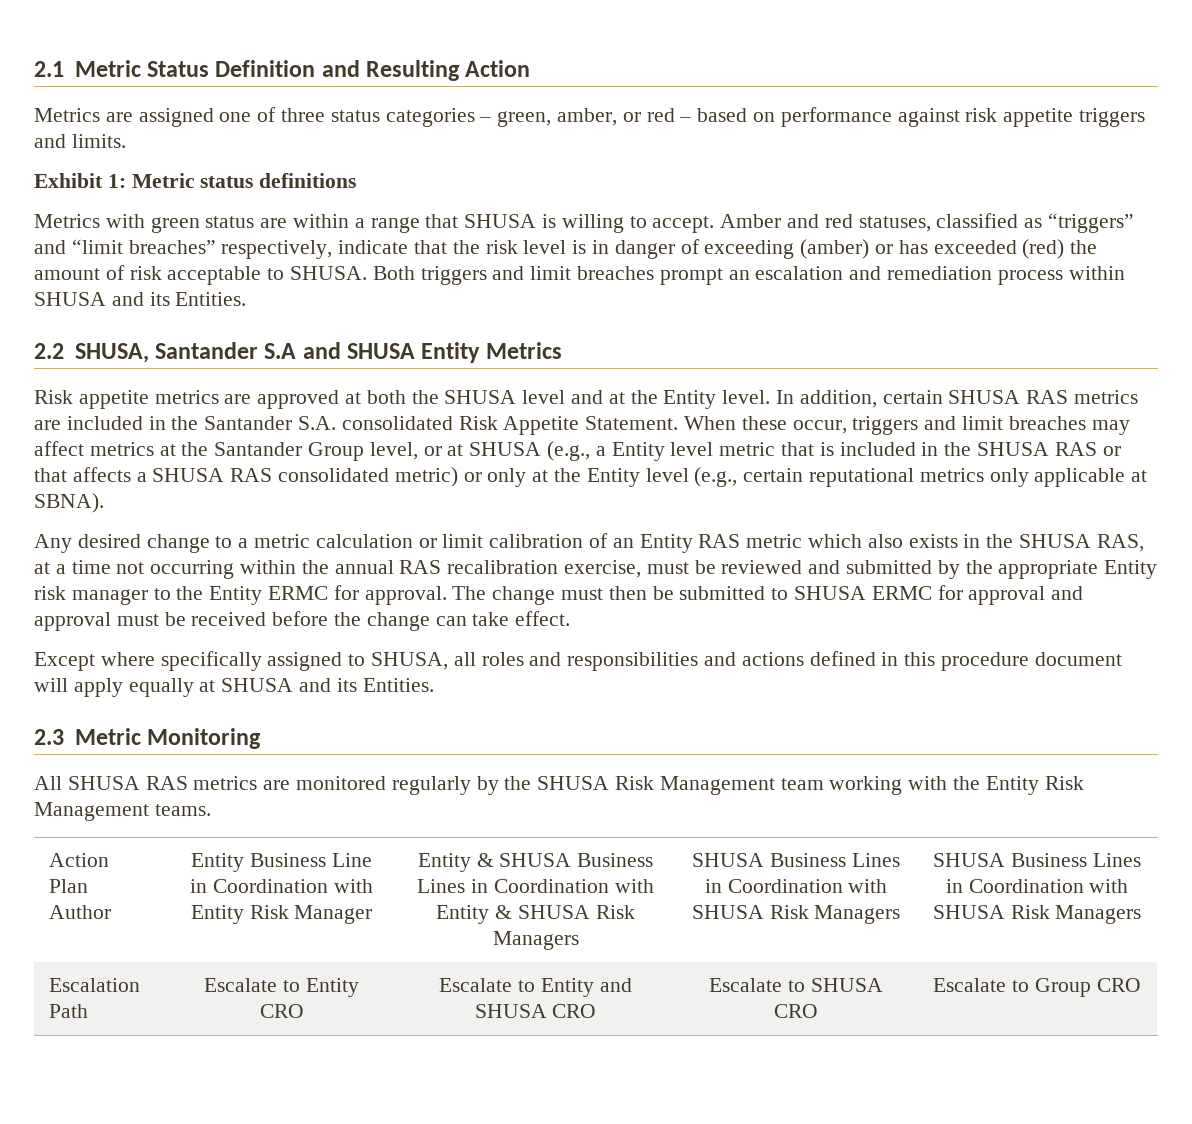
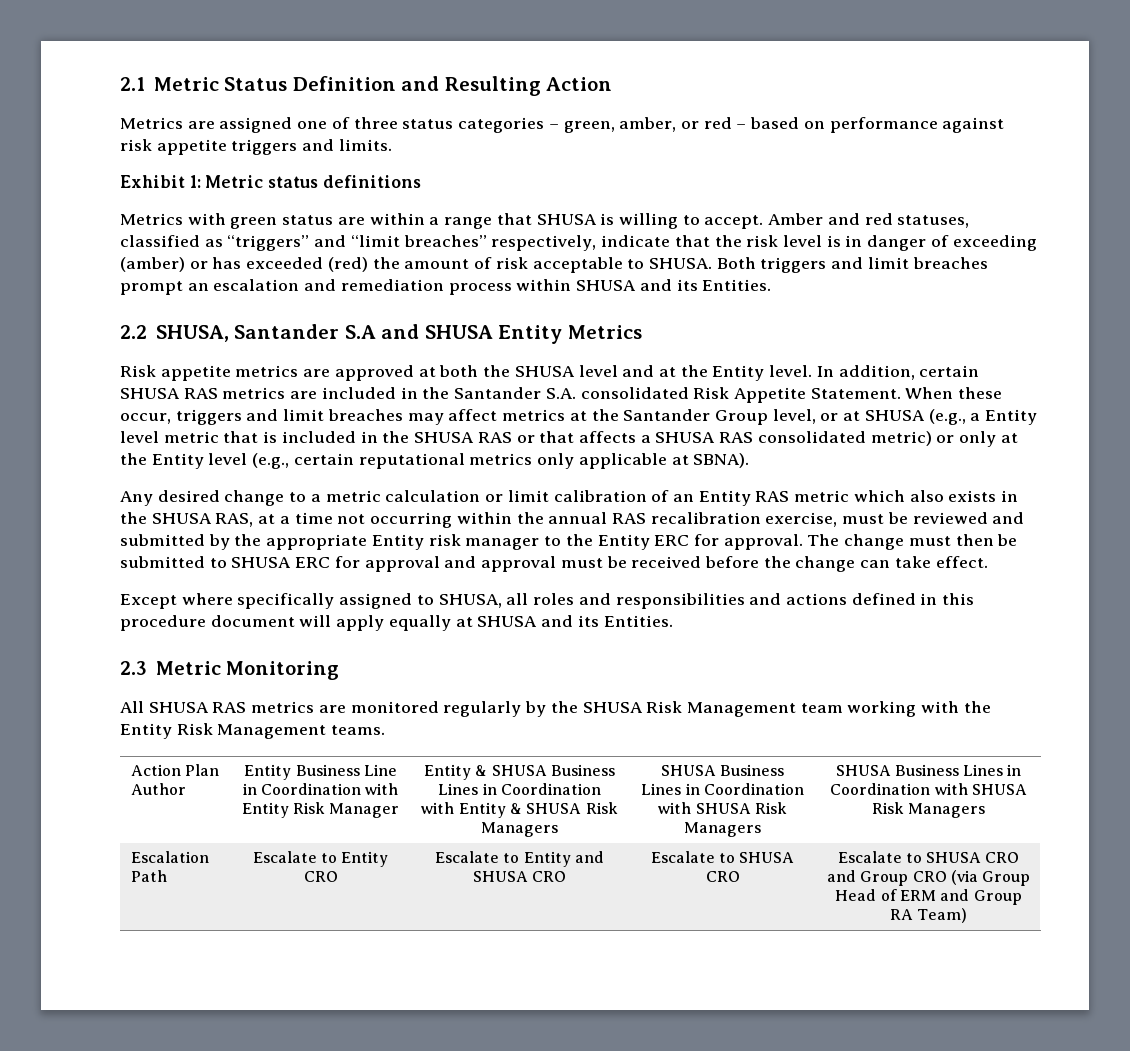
[268,586,329,600] ERMC -> [654,535,690,546] ERC
[871,586,932,600] ERMC -> [295,557,331,568] ERC
[1034,978,1141,997] Group CRO -> [926,852,1020,863] [826,870,1031,886] [835,889,1022,905] [889,908,968,923] SHUSA CRO and Group CRO (via Group Head of ERM and Group RA Team)

